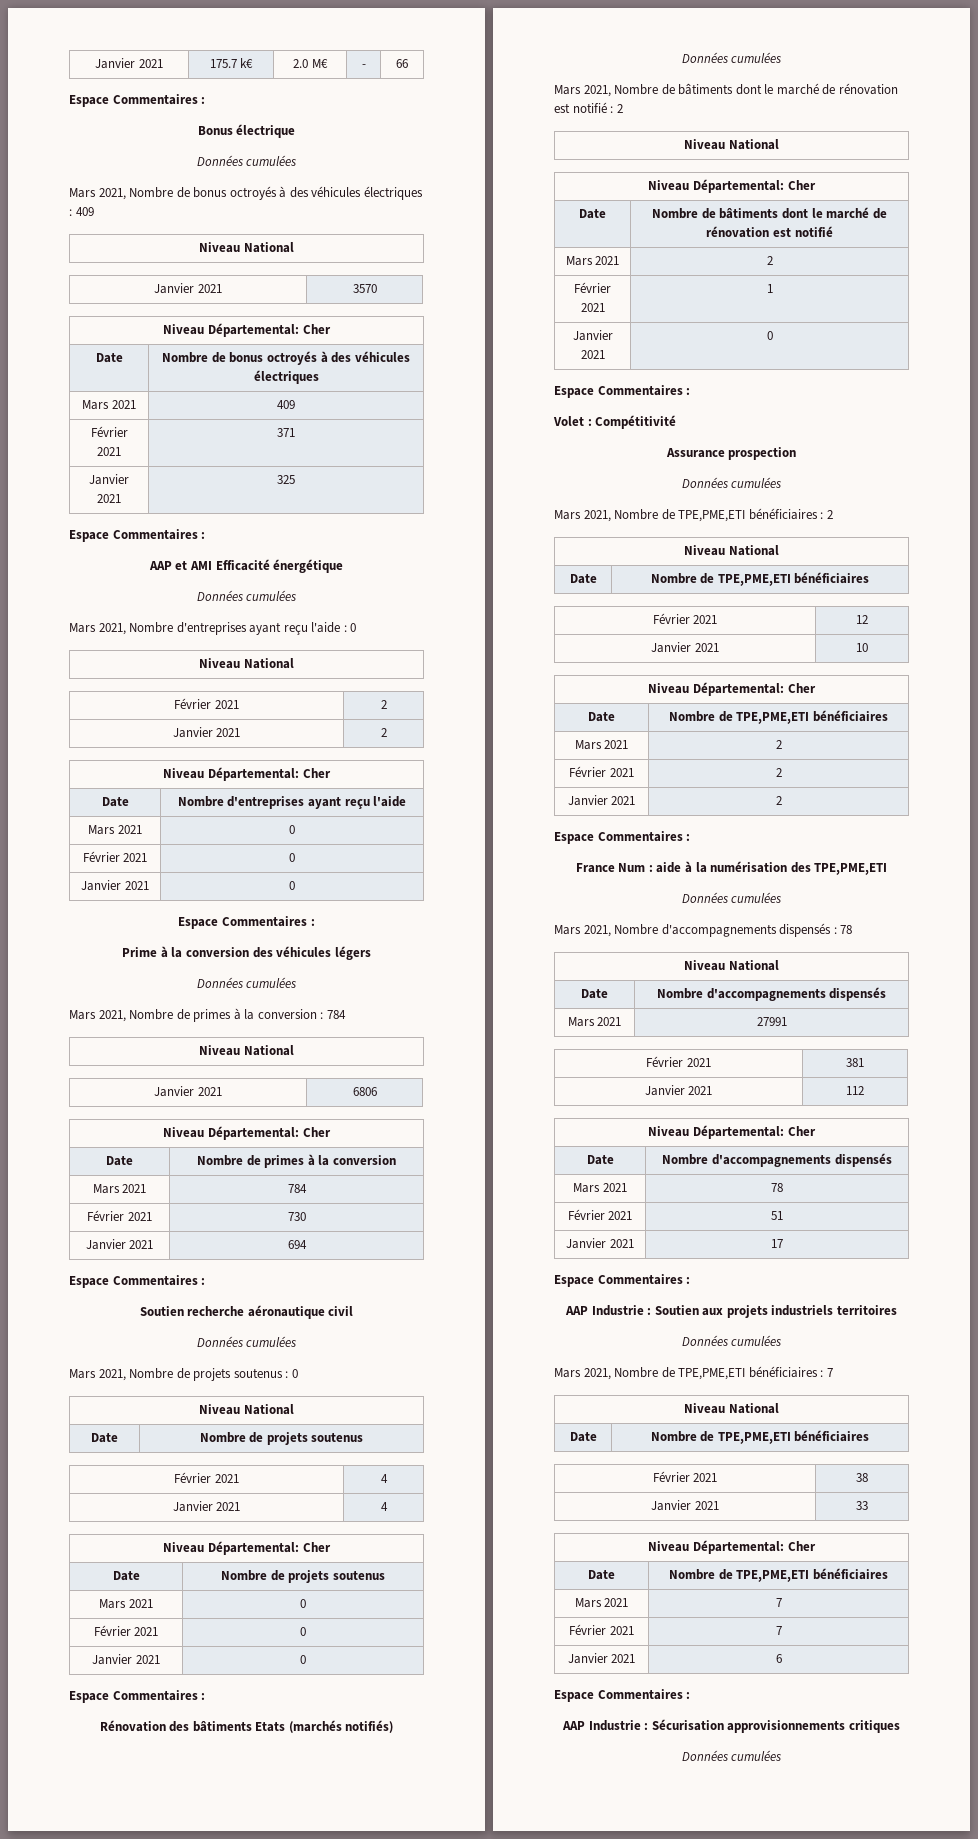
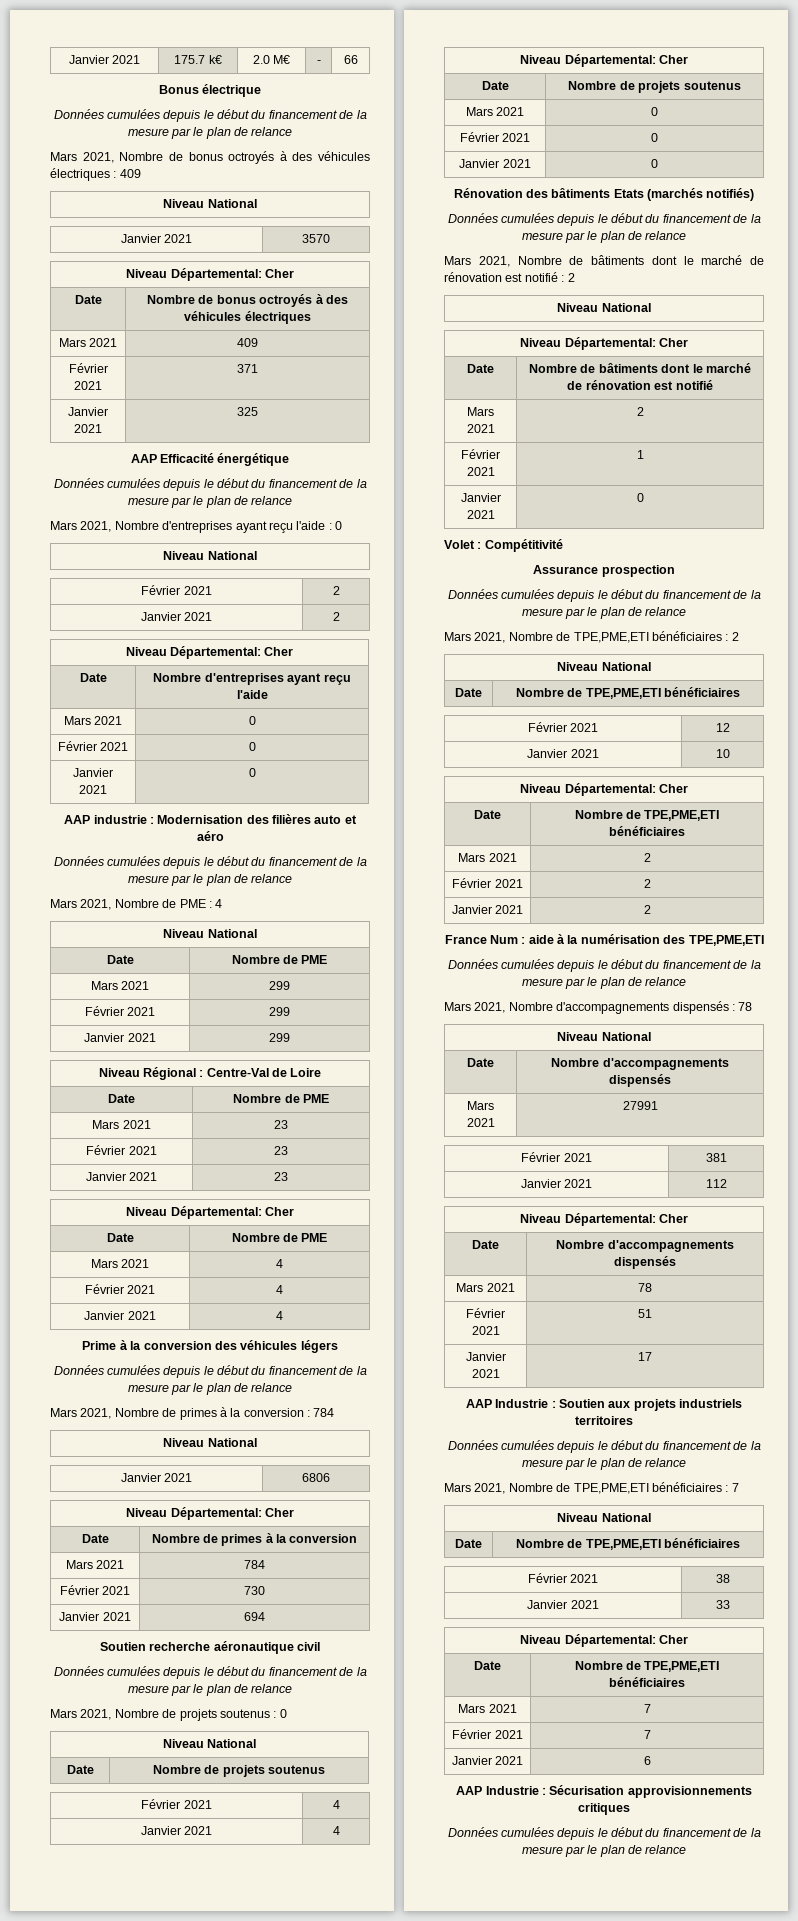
[69,94,206,107] // Espace Commentaires : -> (358, 59) none
(297, 160) none -> [163,109,367,122] [127,127,293,139] depuis le début du financement de la mesure par le plan de relance
[69,529,206,542] [148,561,212,570] // Espace Commentaires : // AAP et AMI -> [130,454,157,463] // AAP
(297, 595) none -> [163,478,367,491] [127,496,293,508] depuis le début du financement de la mesure par le plan de relance
[178,916,315,929] Espace Commentaires : -> [64,814,357,824] [196,831,224,841] [53,856,367,869] [127,874,293,886] [50,899,223,910] [163,929,257,938] [106,955,134,964] [231,955,328,964] [90,981,150,990] [269,981,290,990] [84,1006,156,1016] [269,1007,290,1016] [84,1033,156,1042] [269,1033,290,1042] [98,1067,322,1080] [108,1094,135,1103] [233,1094,329,1103] [92,1120,151,1129] [274,1120,288,1129] [86,1145,157,1155] [274,1146,288,1155] [85,1172,158,1181] [274,1172,288,1181] [126,1206,294,1219] [106,1233,134,1242] [231,1233,328,1242] [90,1259,150,1268] [276,1259,283,1268] [84,1284,156,1294] [276,1285,283,1294] [84,1311,156,1320] [276,1311,283,1320] AAP industrie : Modernisation des filières auto et aéro // Données cumulées depuis le début du financement de la mesure par le plan de relance // Mars 2021, Nombre de PME : 4 // Niveau National // Date | Nombre de PME // Mars 2021 | 299 // Février 2021 | 299 // Janvier 2021 | 299 // Niveau Régional : Centre-Val de Loire // Date | Nombre de PME // Mars 2021 | 23 // Février 2021 | 23 // Janvier 2021 | 23 // Niveau Départemental: Cher // Date | Nombre de PME // Mars 2021 | 4 // Février 2021 | 4 // Janvier 2021 | 4
(297, 982) none -> [163,1365,367,1378] [127,1383,293,1395] depuis le début du financement de la mesure par le plan de relance
[69,1275,206,1288] // Espace Commentaires : -> (265, 1616) none
(297, 1341) none -> [163,1666,367,1679] [127,1684,293,1696] depuis le début du financement de la mesure par le plan de relance
[69,1690,206,1703] // Espace Commentaires : -> (658, 163) none
(782, 57) none -> [557,213,761,226] [521,231,687,243] depuis le début du financement de la mesure par le plan de relance
[554,385,691,398] // Espace Commentaires : -> (644, 497) none
(782, 482) none -> [557,589,761,602] [521,607,687,619] depuis le début du financement de la mesure par le plan de relance
[554,831,691,844] // Espace Commentaires : -> (651, 909) none
(782, 897) none -> [557,959,761,972] [521,977,687,989] depuis le début du financement de la mesure par le plan de relance
[554,1274,691,1287] // Espace Commentaires : -> (652, 1356) none
(782, 1340) none -> [557,1440,761,1453] [521,1458,687,1470] depuis le début du financement de la mesure par le plan de relance
[554,1689,691,1702] // Espace Commentaires : -> (651, 1760) none
(782, 1755) none -> [557,1827,761,1840] [521,1845,687,1857] depuis le début du financement de la mesure par le plan de relance

